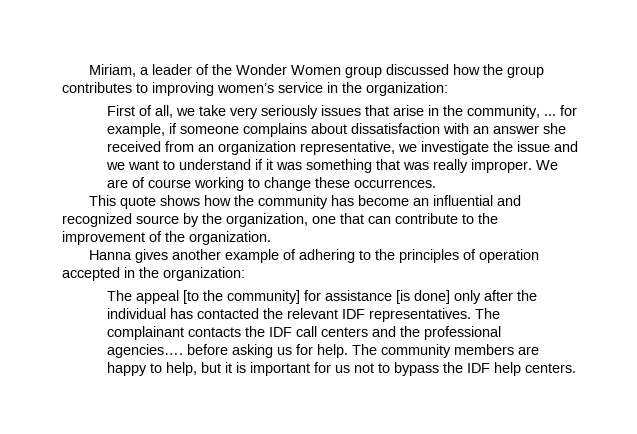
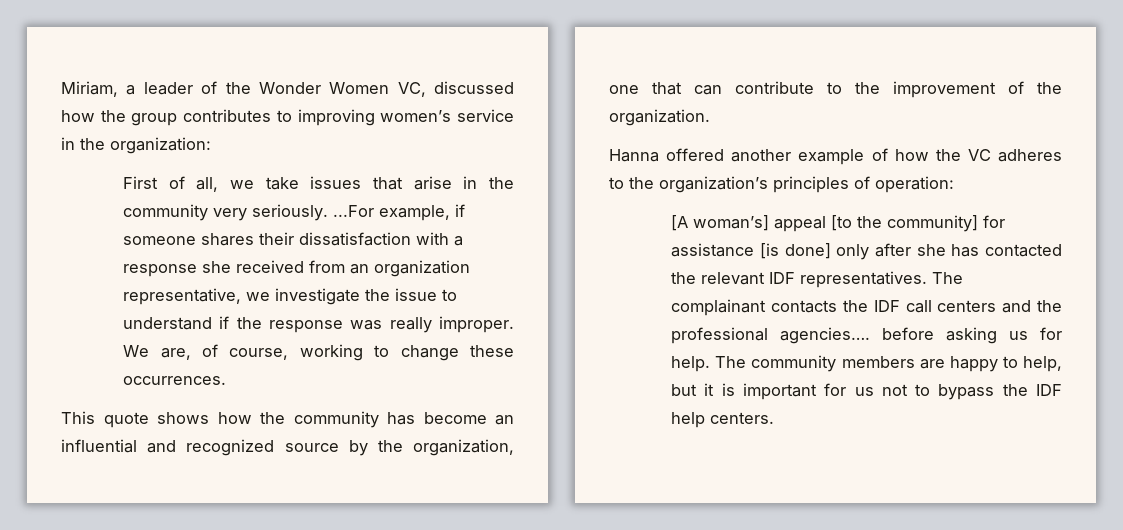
[344,66,382,78] group -> [397,82,426,97] VC,
[229,105,318,119] very seriously -> (299, 183) none
[466,105,577,119] [106,123,539,137] community, ... for example, if someone complains about dissatisfaction with an answer -> [123,204,466,221] [123,232,464,246] [123,264,198,277] community very seriously. ...For example, if someone shares their dissatisfaction with a response
[553,141,578,152] [105,159,400,173] and we want to understand if it was something that -> [442,289,458,301] [123,316,344,333] to understand if the response
[106,177,191,188] are of course -> [160,344,289,360] are, of course,
[134,249,168,263] gives -> [666,148,725,161] offered
[298,249,395,263] adhering to the -> [894,149,1062,162] [609,176,768,193] how the VC adheres to the organization’s
[478,249,539,263] [62,267,245,281] [106,290,132,301] operation accepted in the organization: // The -> [875,176,954,193] [671,215,770,231] operation: // [A woman’s]
[516,290,537,301] [106,308,166,319] the individual -> [916,244,946,256] she

